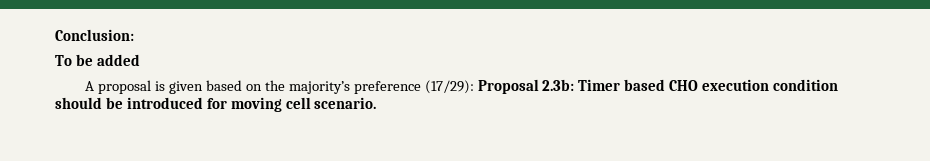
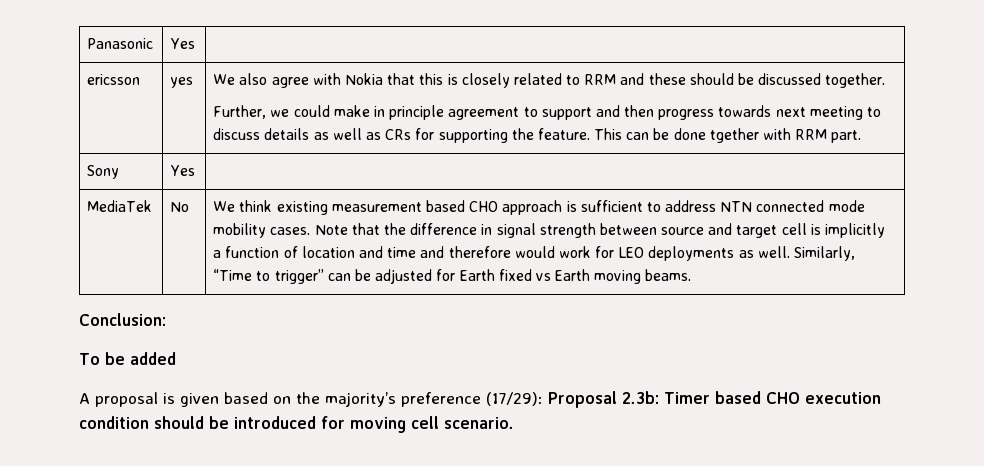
(55, 35) none -> [87,38,154,49] [170,38,196,49] [87,74,141,85] [170,77,194,88] [213,73,886,88] [213,105,882,120] [213,128,862,143] [87,165,120,179] [170,165,196,176] [87,200,153,212] [170,202,190,212] [213,200,865,215] [213,223,886,238] [213,246,856,261] [213,269,692,284] Panasonic | Yes | // ericsson | yes | We also agree with Nokia that this is closely related to RRM and these should be discussed together. // Further, we could make in principle agreement to support and then progress towards next meeting to discuss details as well as CRs for supporting the feature. This can be done tgether with RRM part. // Sony | Yes | // MediaTek | No | We think existing measurement based CHO approach is sufficient to address NTN connected mode mobility cases. Note that the difference in signal strength between source and target cell is implicitly a function of location and time and therefore would work for LEO deployments as well. Similarly, “Time to trigger” can be adjusted for Earth fixed vs Earth moving beams. //

